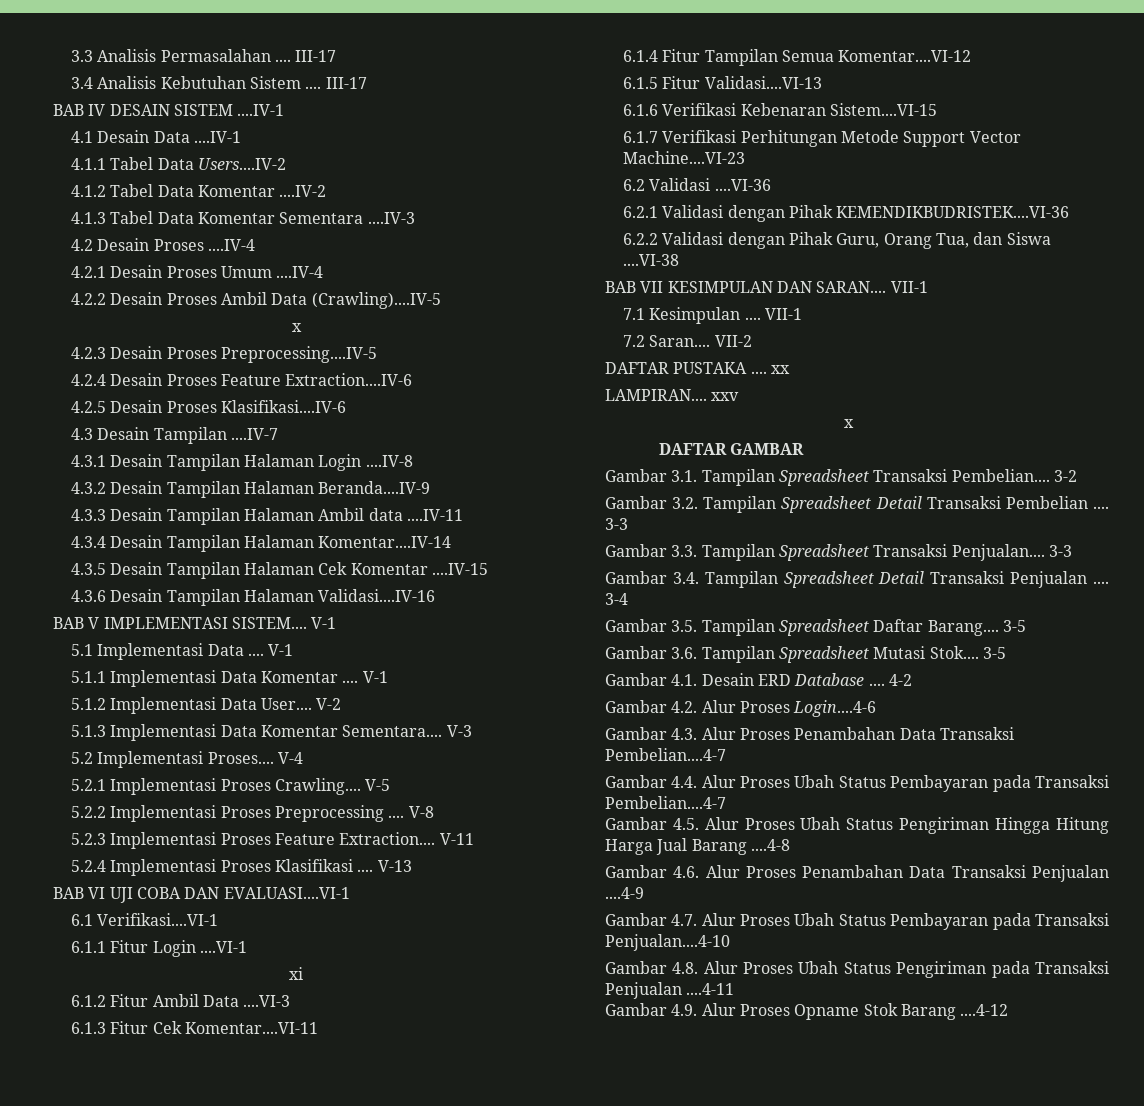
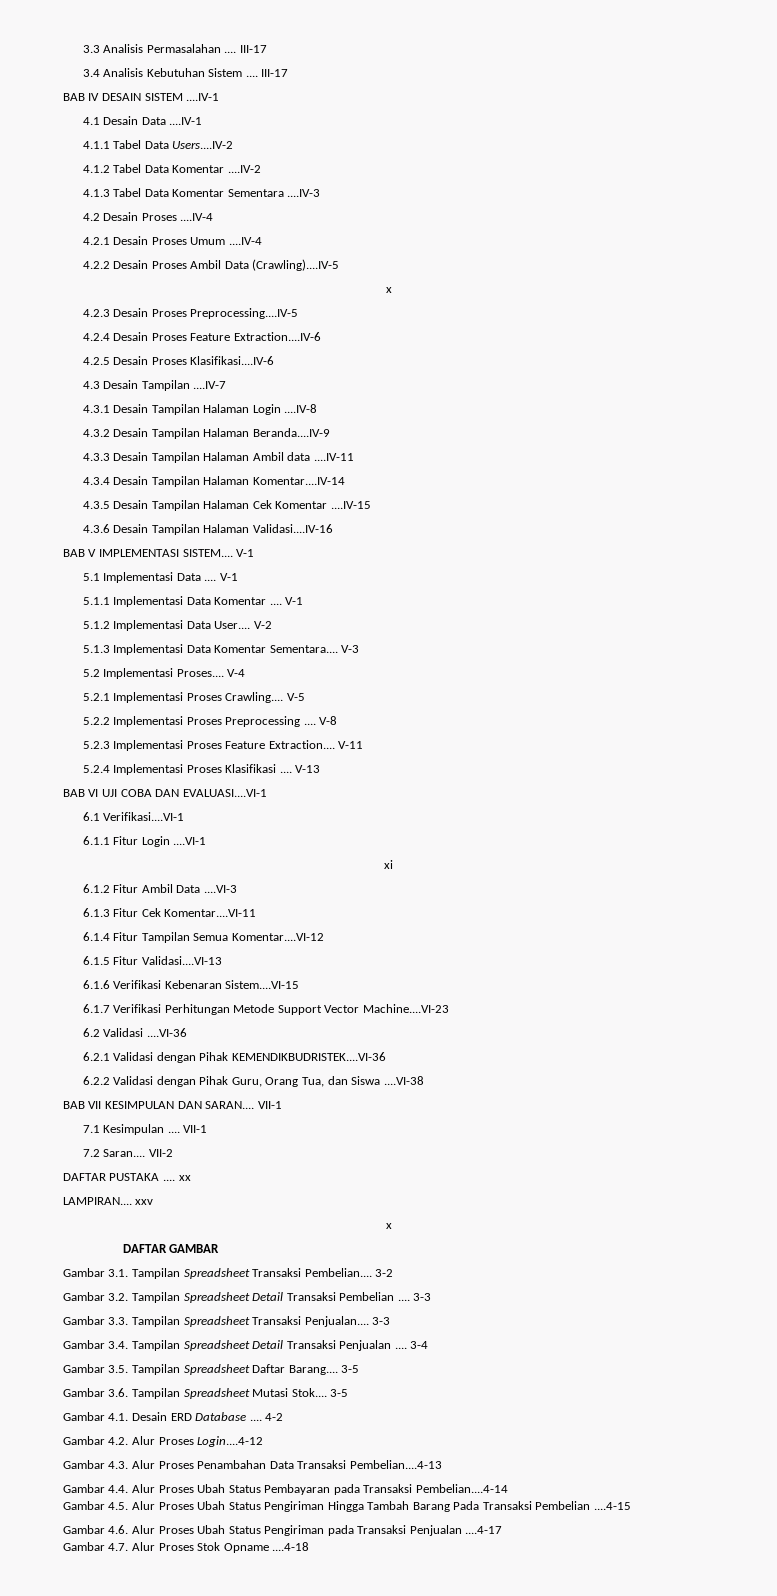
[793,700,877,717] Login....4-6 -> [197,1436,264,1447] Login....4-12
[604,748,726,761] Pembelian....4-7 -> [349,1460,442,1469] Pembelian....4-13
[604,796,726,809] Pembelian....4-7 -> [415,1484,508,1493] Pembelian....4-14
[1056,817,1109,834] [604,838,790,855] [604,865,1109,882] [604,887,644,899] [604,913,1109,930] [604,934,730,951] [604,961,699,974] Hitung Harga Jual Barang ....4-8 // Gambar 4.6. Alur Proses Penambahan Data Transaksi Penjualan ....4-9 // Gambar 4.7. Alur Proses Ubah Status Pembayaran pada Transaksi Penjualan....4-10 // Gambar 4.8. -> [367,1501,631,1512] [62,1525,129,1534] Tambah Barang Pada Transaksi Pembelian ....4-15 // Gambar 4.6.
[686,983,735,995] [604,1003,1009,1020] ....4-11 // Gambar 4.9. Alur Proses Opname Stok Barang ....4-12 -> [465,1526,503,1534] [62,1542,310,1553] ....4-17 // Gambar 4.7. Alur Proses Stok Opname ....4-18

